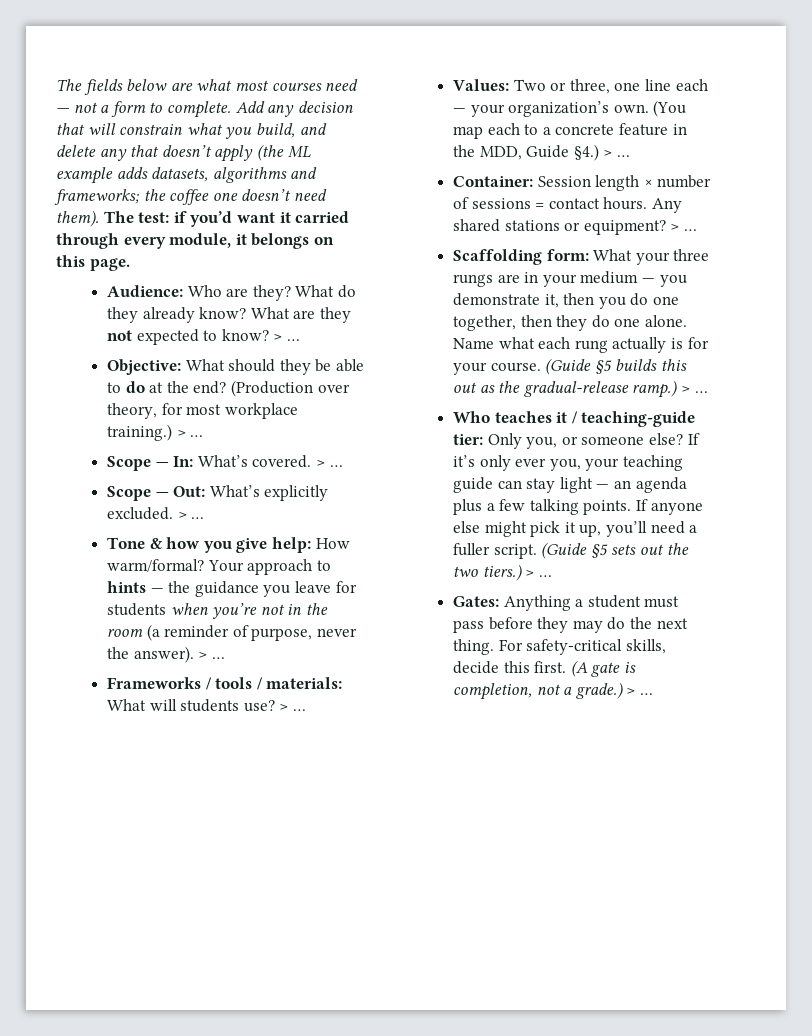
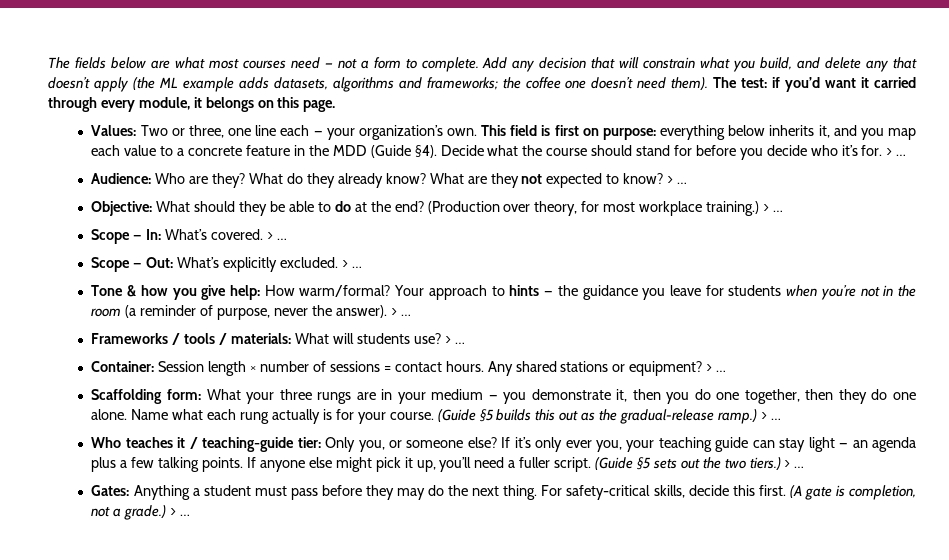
(130, 264) none -> [91,125,916,140] [91,145,907,160] // Values: Two or three, one line each — your organization’s own. This field is first on purpose: everything below inherits it, and you map each value to a concrete feature in the MDD (Guide §4). Decide what the course should stand for before you decide who it’s for. > …
[453,79,708,94] [453,100,687,117] [453,123,687,139] [453,144,631,161] // Values: Two or three, one line each — your organization’s own. (You map each to a concrete feature in the MDD, Guide §4.) > … -> (465, 343) none

